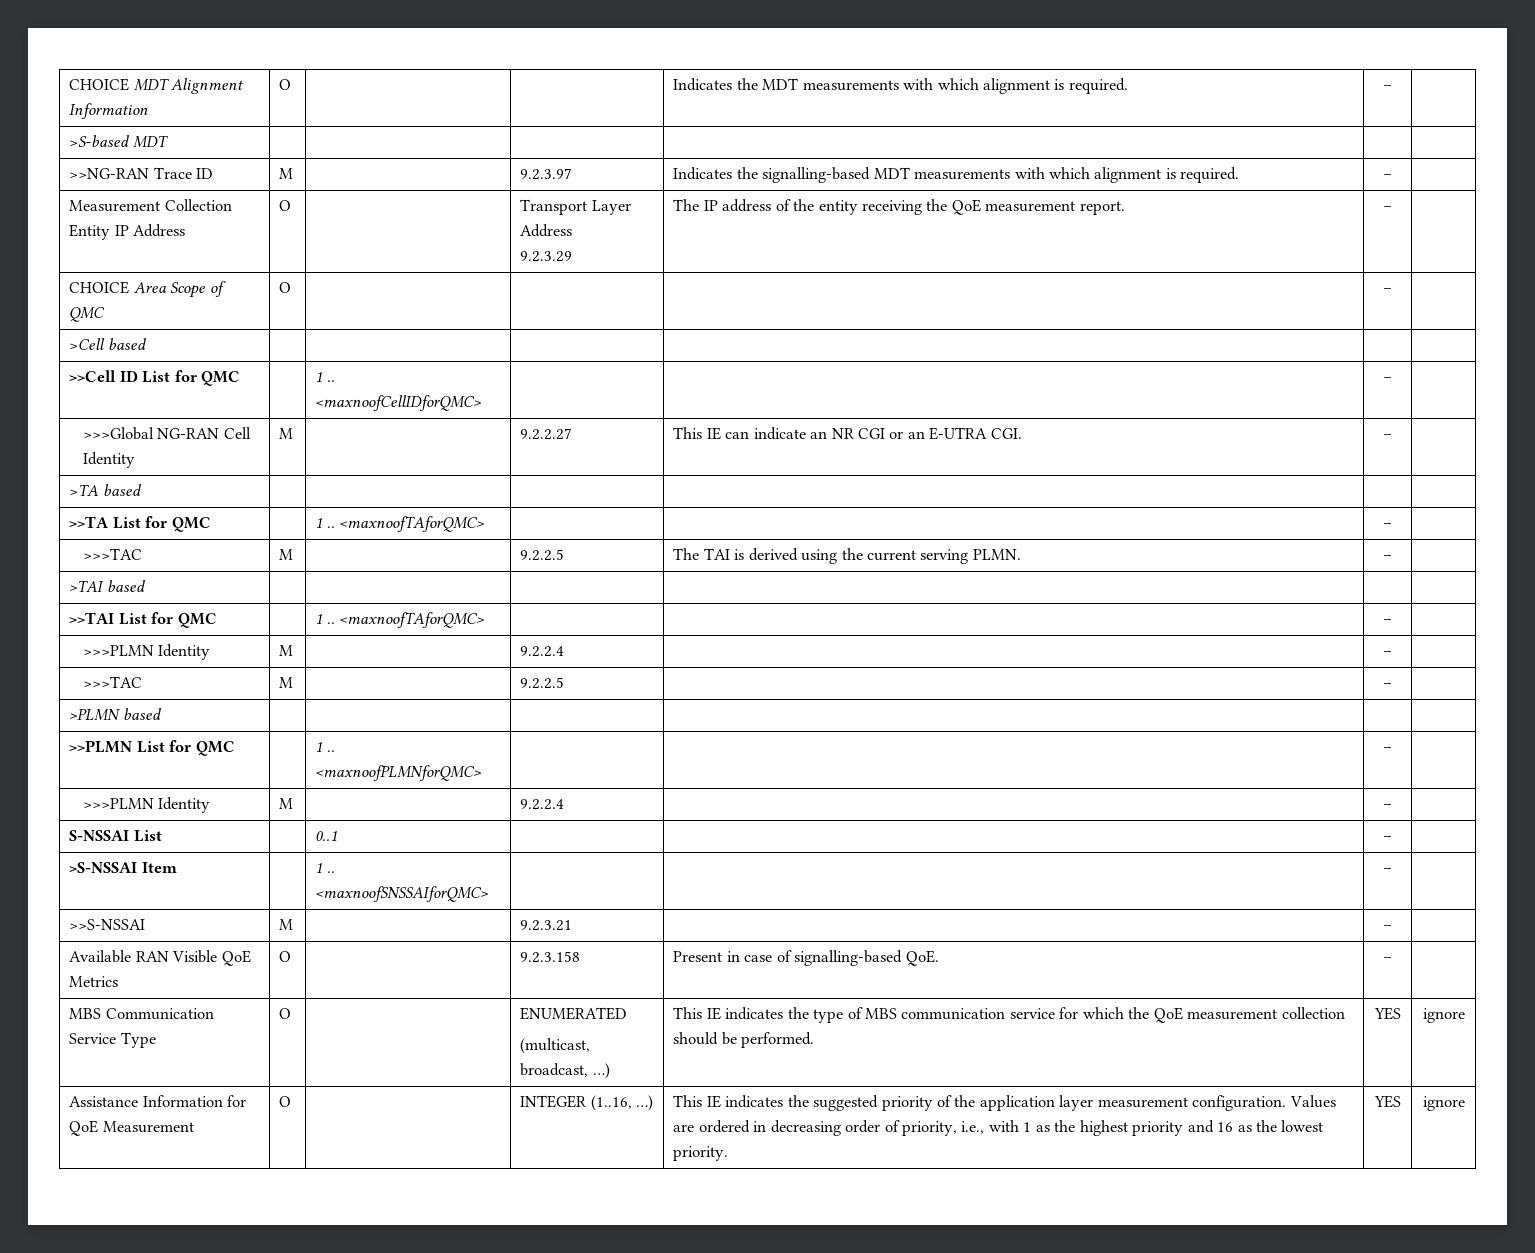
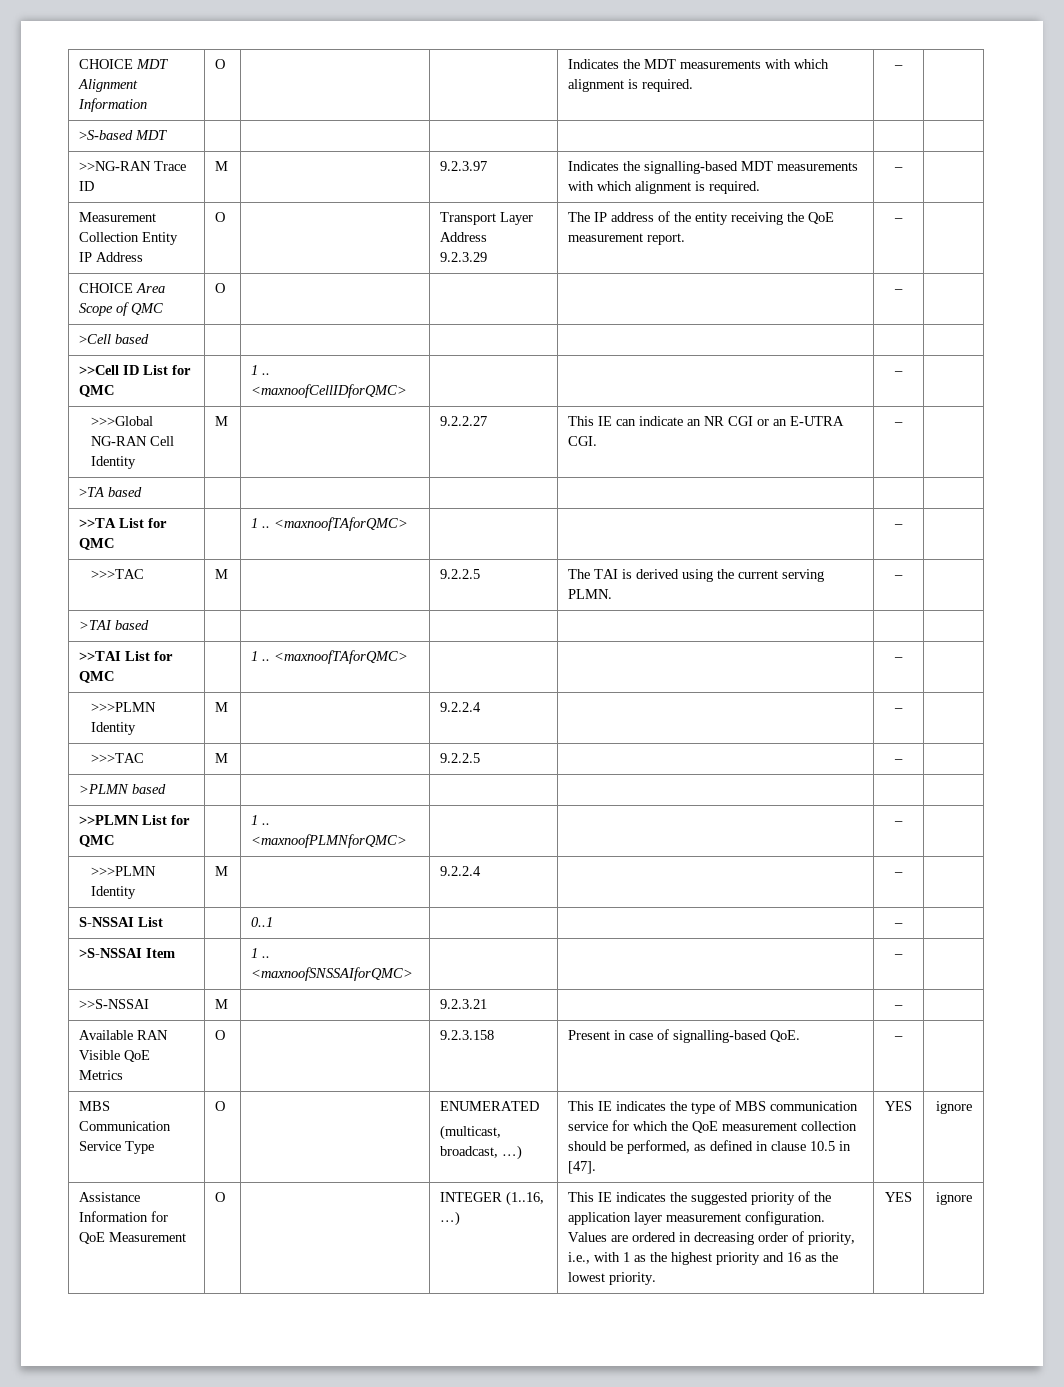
[741,1032,815,1048] performed. -> [627,1140,852,1154] [568,1161,597,1174] performed, as defined in clause 10.5 in [47].

